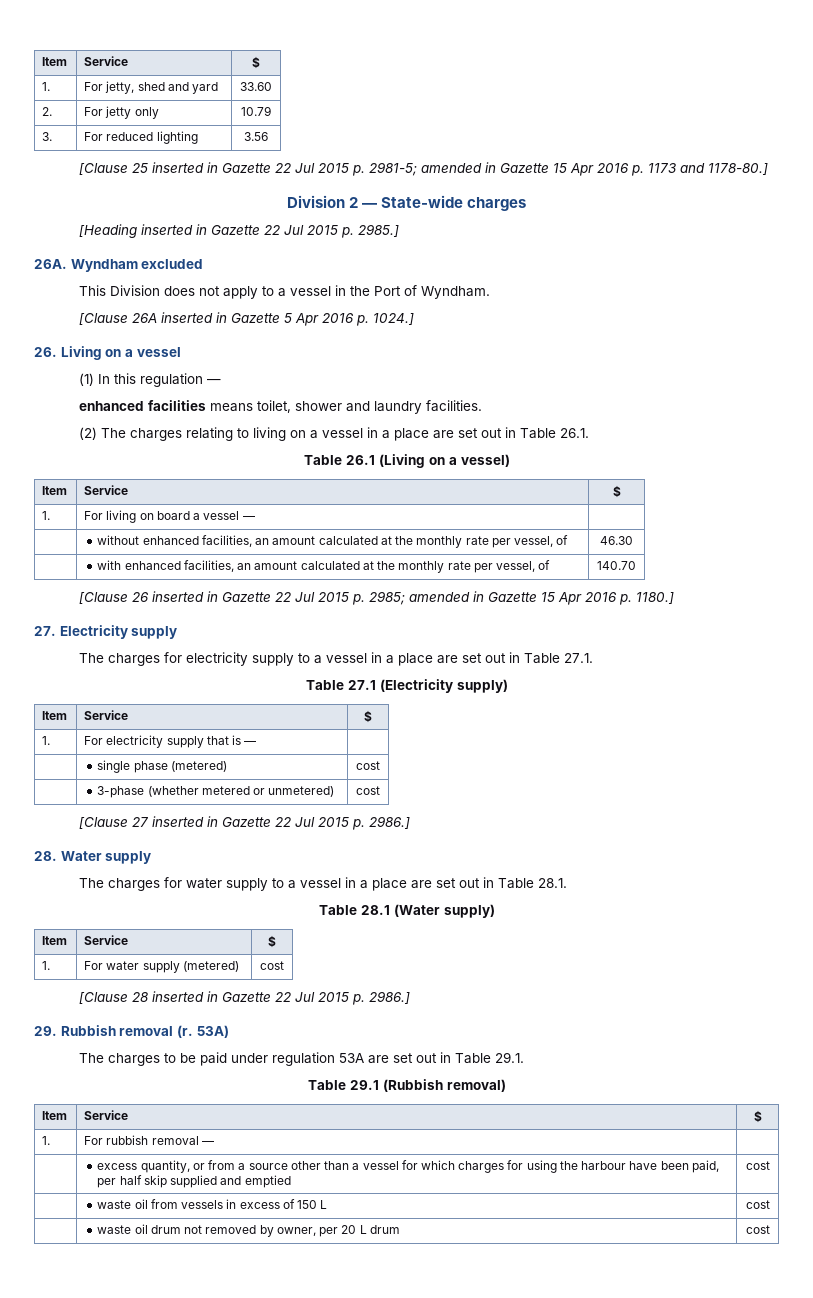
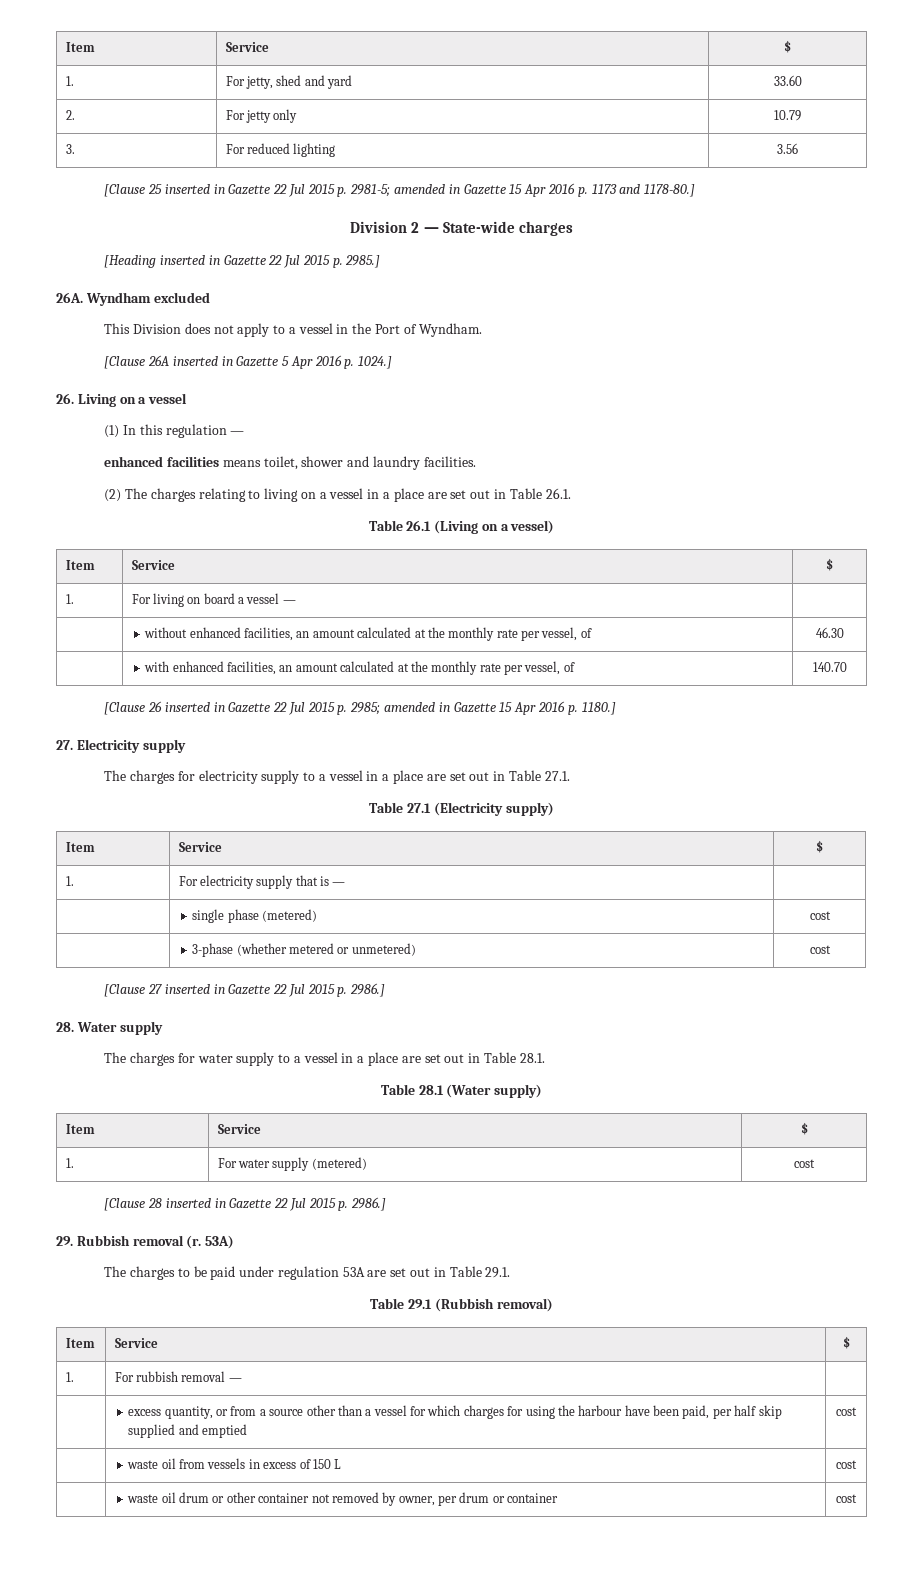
(181, 1229) none -> [212,1492,310,1503] or other container
[341,1225,400,1234] 20 L drum -> [459,1492,559,1503] drum or container

